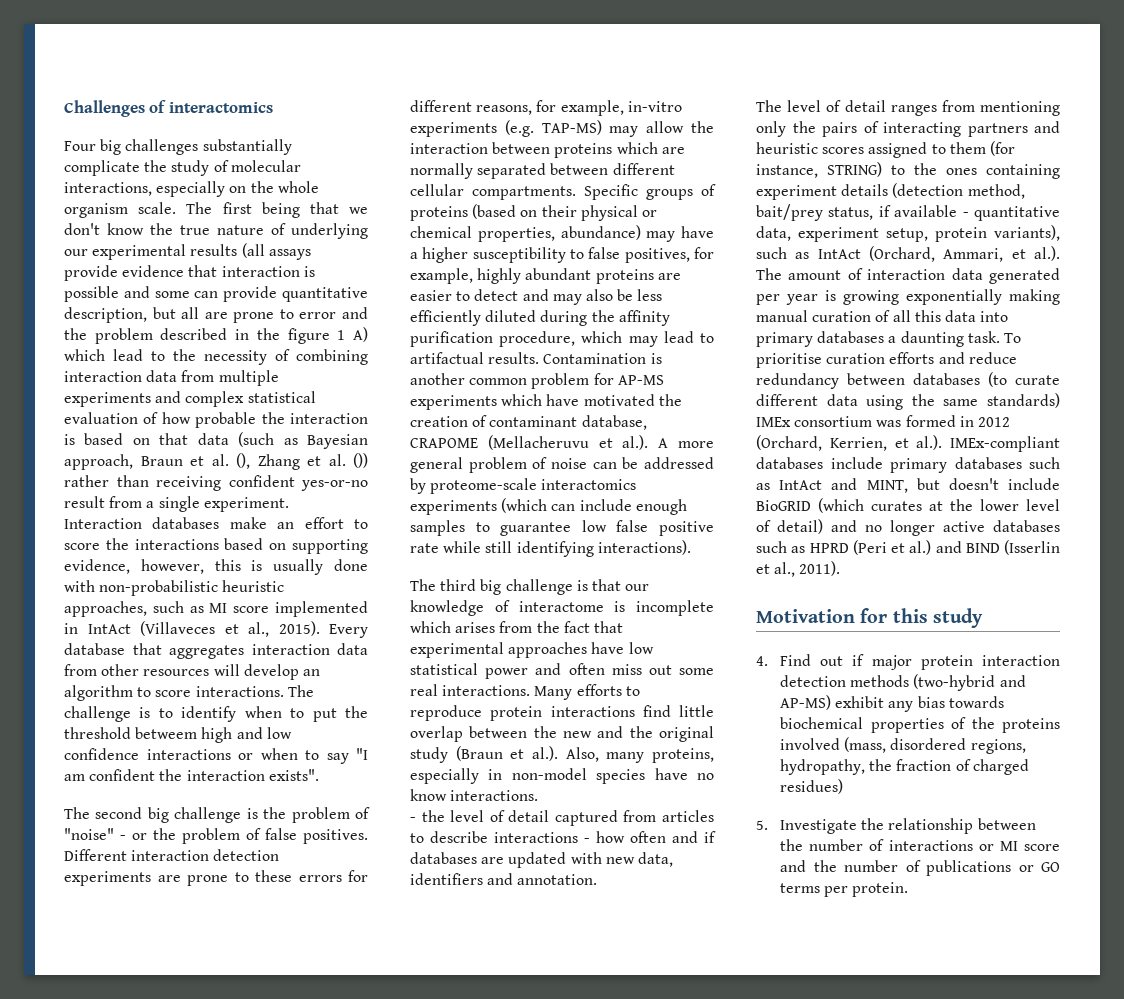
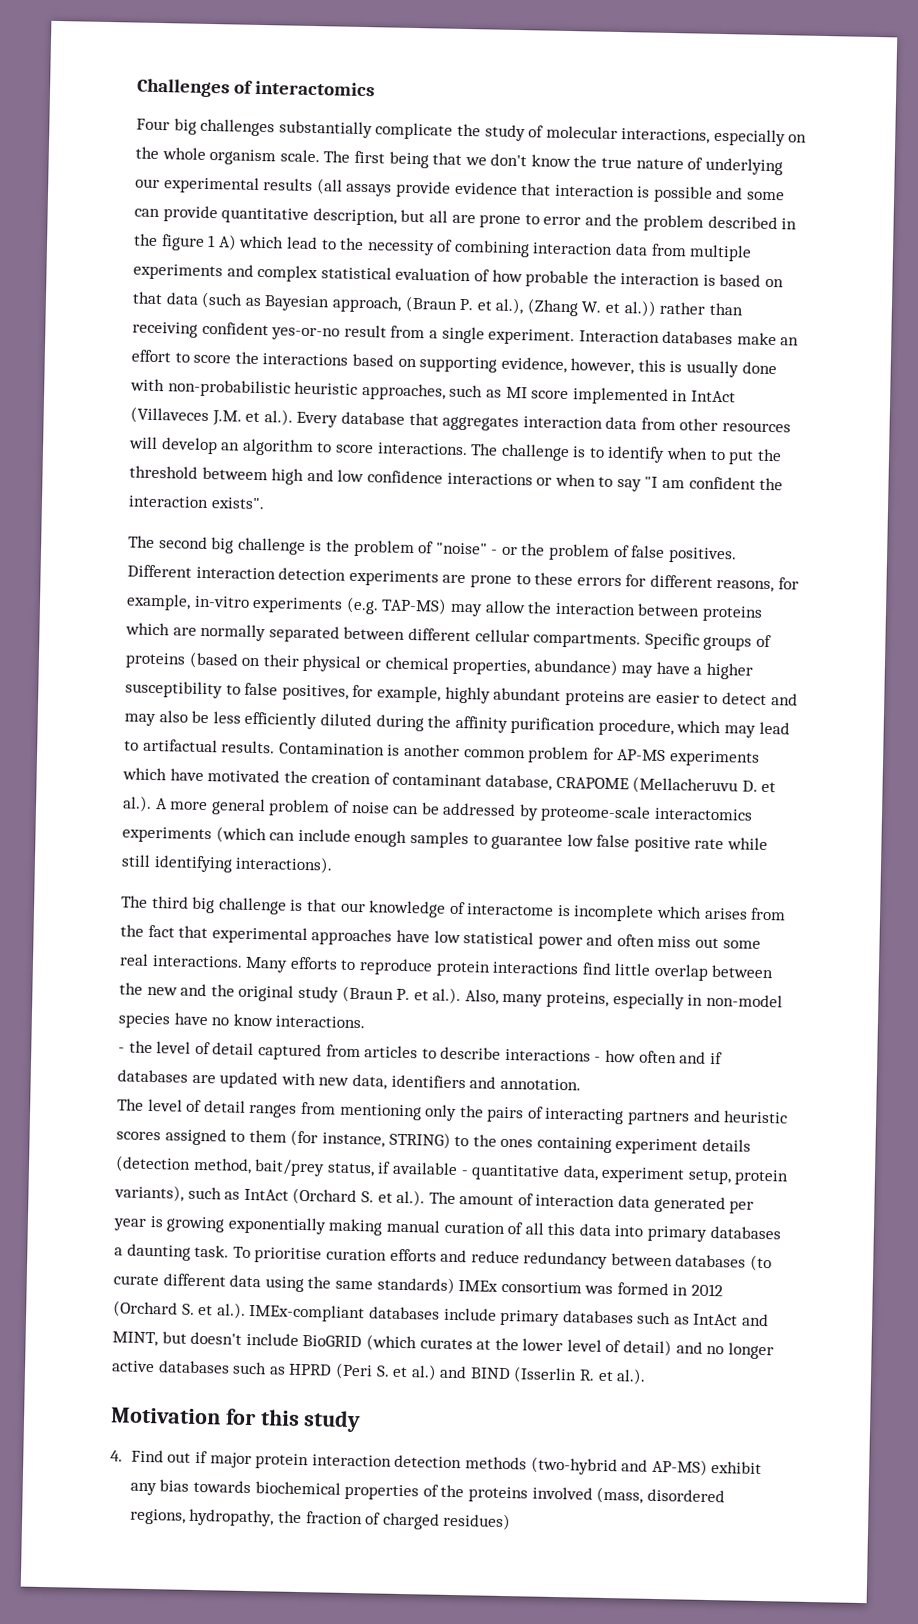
[140,453,368,470] Braun et al. (), Zhang et al. ()) -> [404,295,657,317] (Braun P. et al.), (Zhang W. et al.))
[224,621,320,637] et al., 2015). -> [211,409,293,426] J.M. et al.).
(589, 442) none -> [741,780,758,792] D.
(503, 753) none -> [396,988,411,1001] P.
[869,246,1004,262] (Orchard, Ammari, -> [292,1187,374,1206] (Orchard S.
[756,435,887,451] (Orchard, Kerrien, -> [113,1300,195,1318] (Orchard S.
(887, 547) none -> [375,1365,390,1377] S.
[756,561,841,577] et al., 2011). -> [579,1368,647,1385] R. et al.).
[756,818,1036,834] [780,839,1060,851] [780,860,1060,876] [780,882,909,897] // 5. Investigate the relationship between the number of interactions or MI score and the number of publications or GO terms per protein. -> (512, 1521) none

